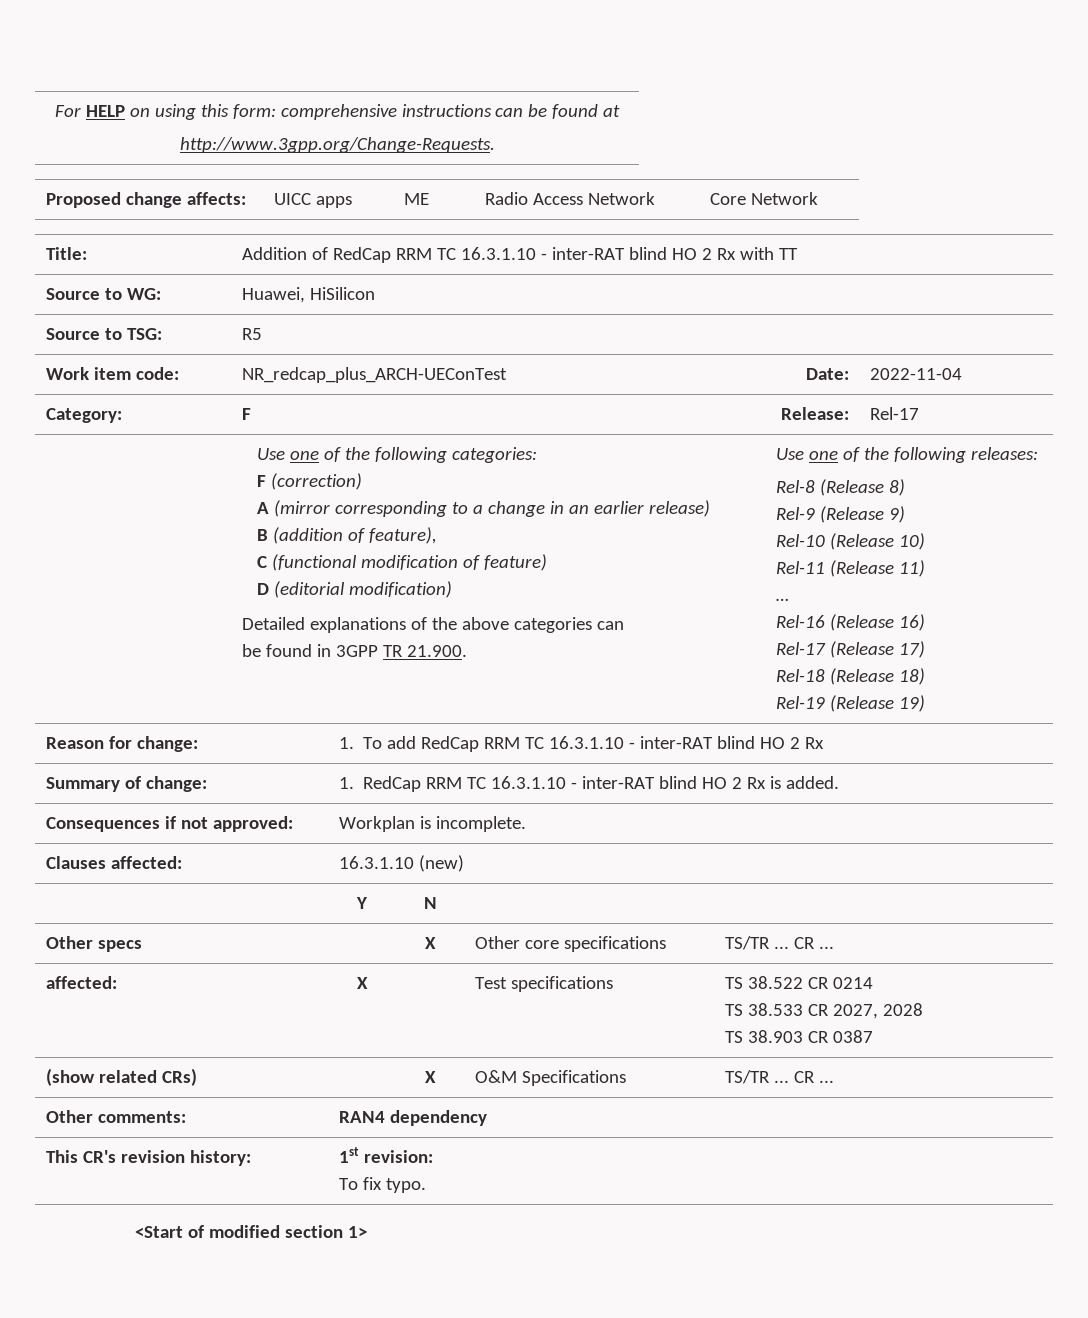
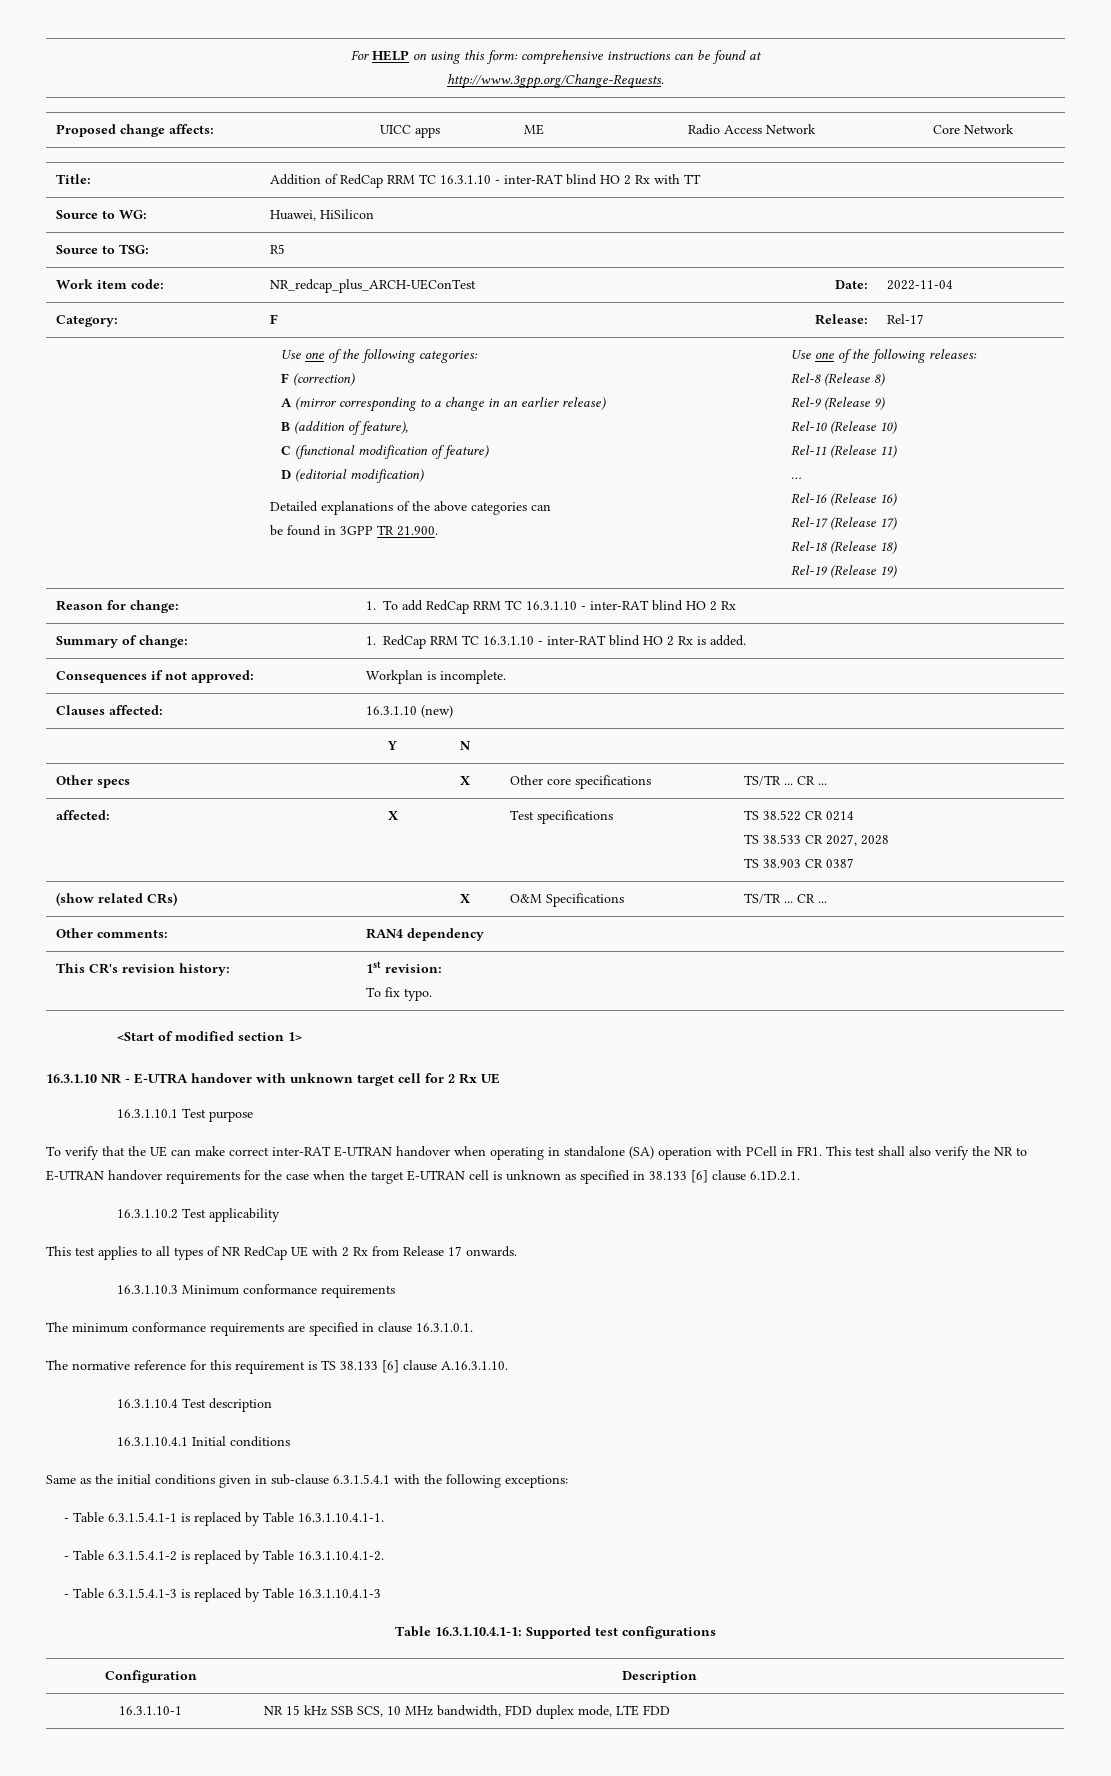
(367, 1232) none -> [46,1073,500,1086] [116,1108,253,1122] [46,1146,1027,1160] [46,1170,800,1184] [116,1208,280,1222] [46,1246,517,1260] [116,1284,395,1298] [46,1322,473,1336] [46,1360,508,1374] [116,1398,272,1412] [116,1436,290,1447] [46,1474,568,1488] [63,1512,384,1526] [63,1550,384,1564] [63,1588,381,1602] [395,1626,716,1639] [104,1670,197,1683] [621,1671,697,1683] [119,1706,182,1715] [263,1705,670,1719] // 16.3.1.10 NR - E-UTRA handover with unknown target cell for 2 Rx UE // 16.3.1.10.1 Test purpose // To verify that the UE can make correct inter-RAT E-UTRAN handover when operating in standalone (SA) operation with PCell in FR1. This test shall also verify the NR to E-UTRAN handover requirements for the case when the target E-UTRAN cell is unknown as specified in 38.133 [6] clause 6.1D.2.1. // 16.3.1.10.2 Test applicability // This test applies to all types of NR RedCap UE with 2 Rx from Release 17 onwards. // 16.3.1.10.3 Minimum conformance requirements // The minimum conformance requirements are specified in clause 16.3.1.0.1. // The normative reference for this requirement is TS 38.133 [6] clause A.16.3.1.10. // 16.3.1.10.4 Test description // 16.3.1.10.4.1 Initial conditions // Same as the initial conditions given in sub-clause 6.3.1.5.4.1 with the following exceptions: // - Table 6.3.1.5.4.1-1 is replaced by Table 16.3.1.10.4.1-1. // - Table 6.3.1.5.4.1-2 is replaced by Table 16.3.1.10.4.1-2. // - Table 6.3.1.5.4.1-3 is replaced by Table 16.3.1.10.4.1-3 // Table 16.3.1.10.4.1-1: Supported test configurations // Configuration | Description // 16.3.1.10-1 | NR 15 kHz SSB SCS, 10 MHz bandwidth, FDD duplex mode, LTE FDD

